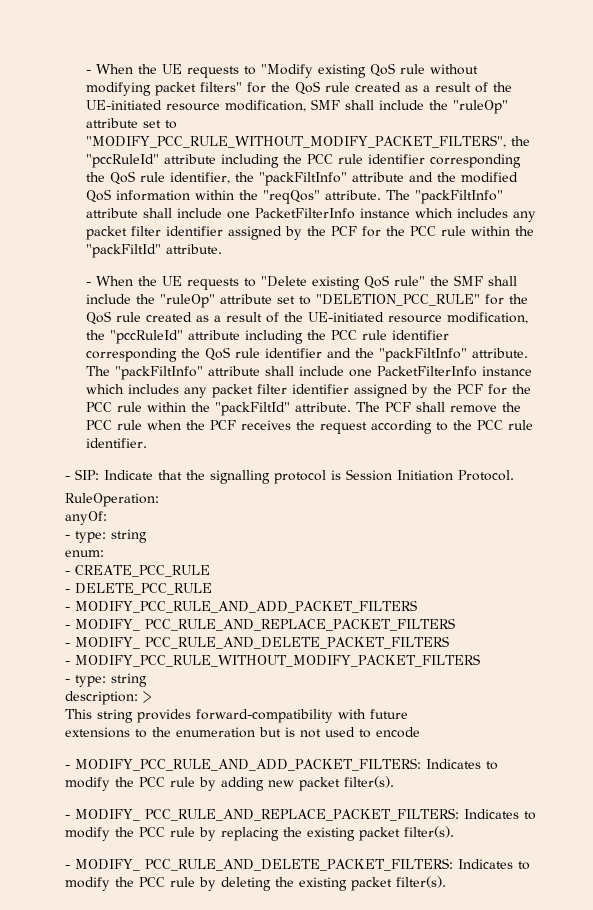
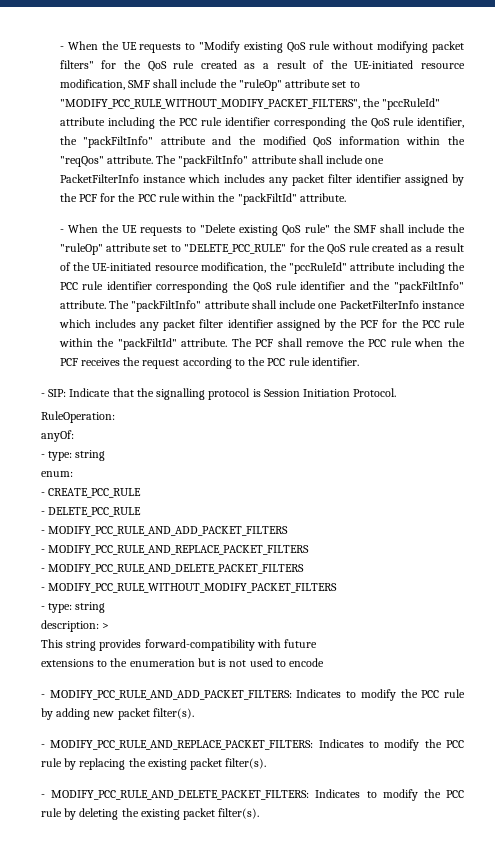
[315,294,480,306] "DELETION_PCC_RULE" -> [184,244,287,254] "DELETE_PCC_RULE"
[75,618,455,631] [65,636,449,649] MODIFY_ PCC_RULE_AND_REPLACE_PACKET_FILTERS // - MODIFY_ PCC_RULE_AND_DELETE_PACKET_FILTERS -> [48,545,310,555] [41,564,305,574] MODIFY_PCC_RULE_AND_REPLACE_PACKET_FILTERS // - MODIFY_PCC_RULE_AND_DELETE_PACKET_FILTERS
[75,808,459,821] MODIFY_ PCC_RULE_AND_REPLACE_PACKET_FILTERS: -> [50,740,314,750] MODIFY_PCC_RULE_AND_REPLACE_PACKET_FILTERS:
[75,858,453,871] MODIFY_ PCC_RULE_AND_DELETE_PACKET_FILTERS: -> [51,790,310,800] MODIFY_PCC_RULE_AND_DELETE_PACKET_FILTERS:

